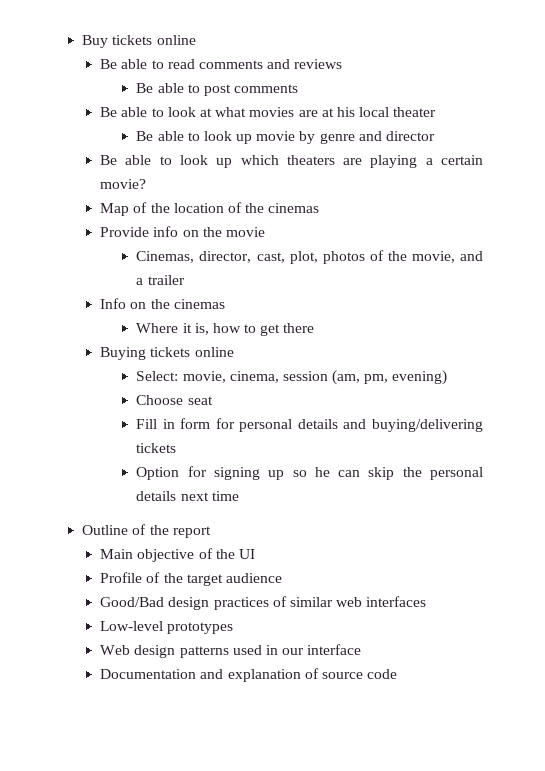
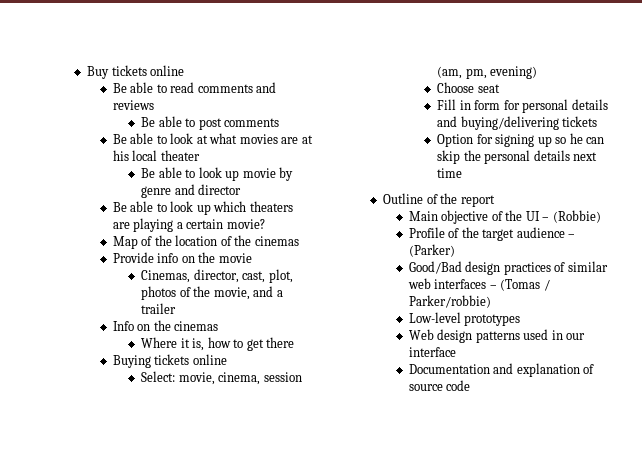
(255, 554) none -> [542,210,601,223] – (Robbie)
(282, 578) none -> [568,234,576,238] [408,244,455,257] – (Parker)
(427, 601) none -> [489,279,550,291] [408,295,491,308] – (Tomas / Parker/robbie)

